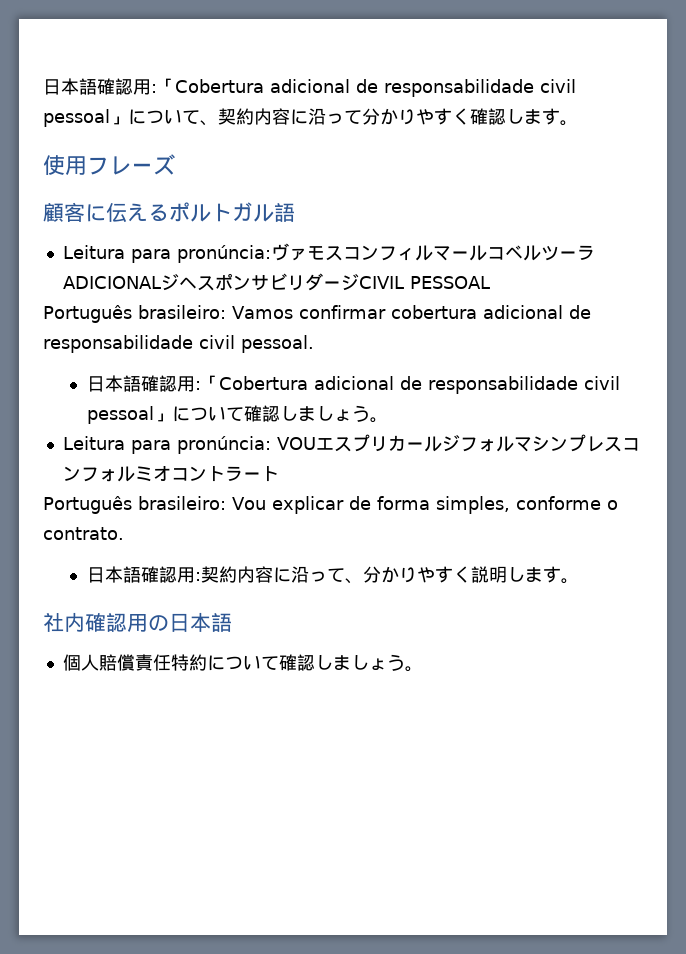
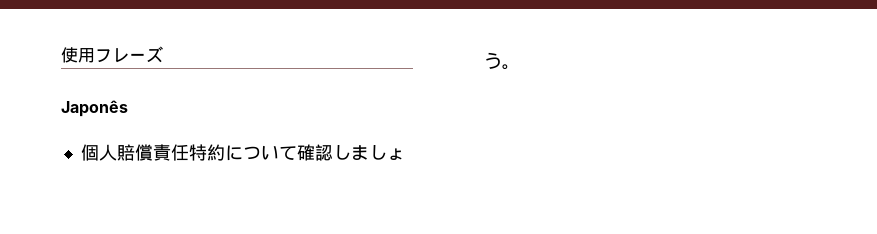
[43,78,576,97] [43,108,578,127] [43,154,175,175] [43,202,295,223] [62,243,595,263] [62,273,490,291] [43,305,591,323] [43,335,314,353] [86,375,620,394] [86,405,388,424] [62,434,640,454] [62,466,279,482] [43,496,618,514] [43,527,124,540] [86,566,579,584] [43,612,232,632] 日本語確認用:「Cobertura adicional de responsabilidade civil pessoal」について、契約内容に沿って分かりやすく確認します。 // 使用フレーズ // 顧客に伝えるポルトガル語 // Leitura para pronúncia:ヴァモスコンフィルマールコベルツーラADICIONALジヘスポンサビリダージCIVIL PESSOAL // Português brasileiro: Vamos confirmar cobertura adicional de responsabilidade civil pessoal. // 日本語確認用:「Cobertura adicional de responsabilidade civil pessoal」について確認しましょう。 // Leitura para pronúncia: VOUエスプリカールジフォルマシンプレスコンフォルミオコントラート // Português brasileiro: Vou explicar de forma simples, conforme o contrato. // 日本語確認用:契約内容に沿って、分かりやすく説明します。 // 社内確認用の日本語 -> [61,46,163,63] [61,100,128,117] 使用フレーズ // Japonês

